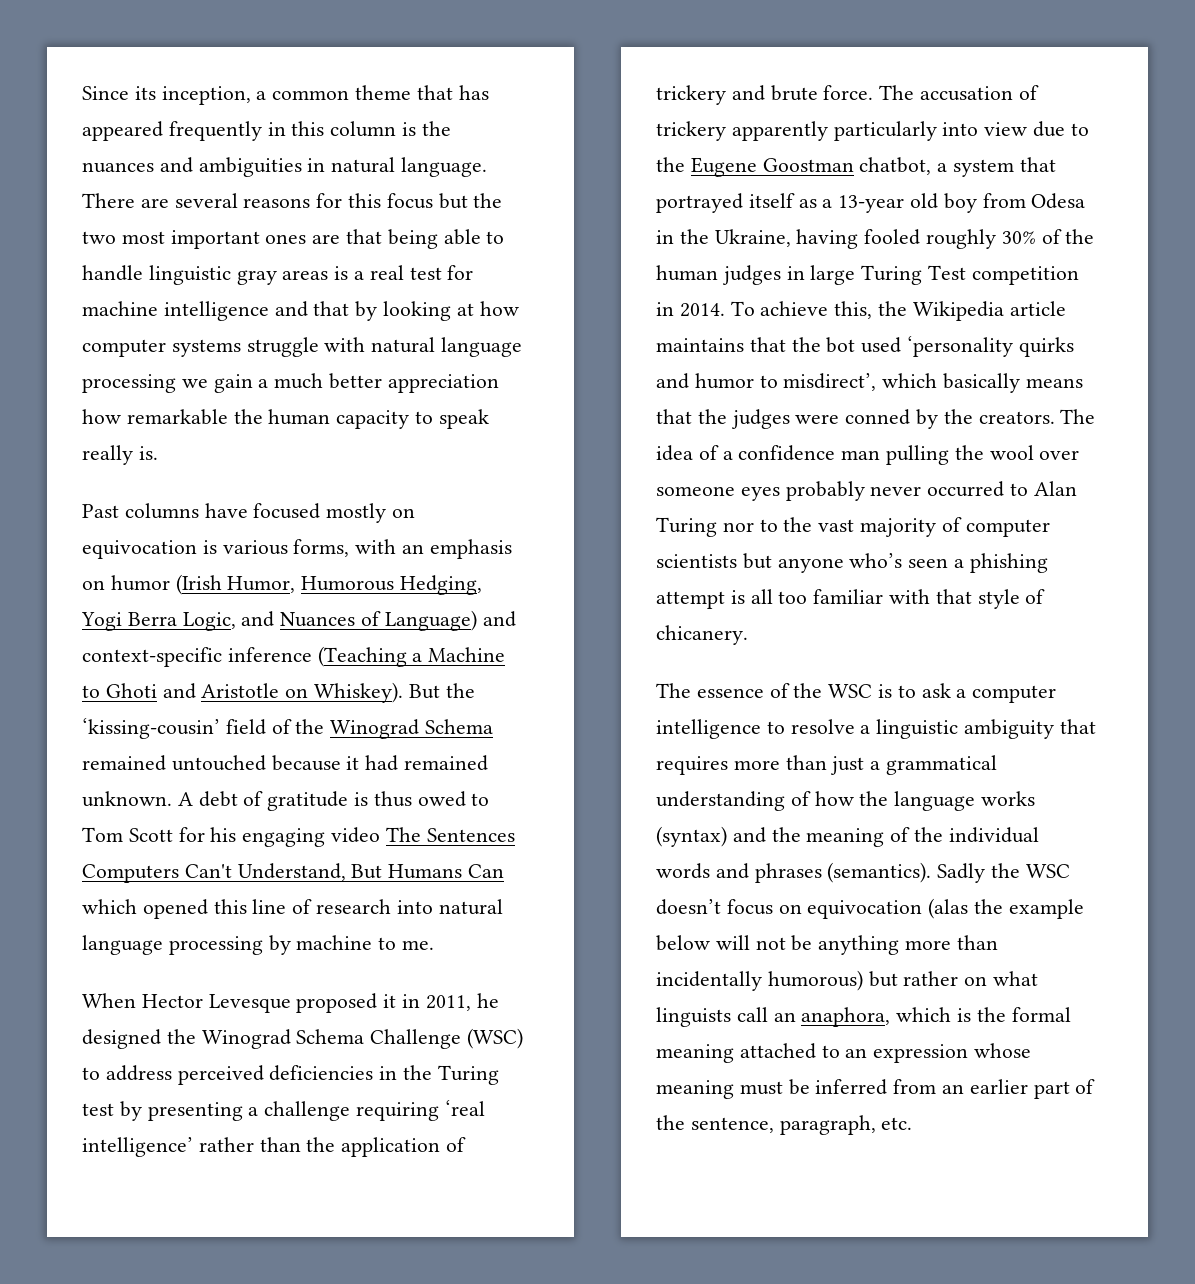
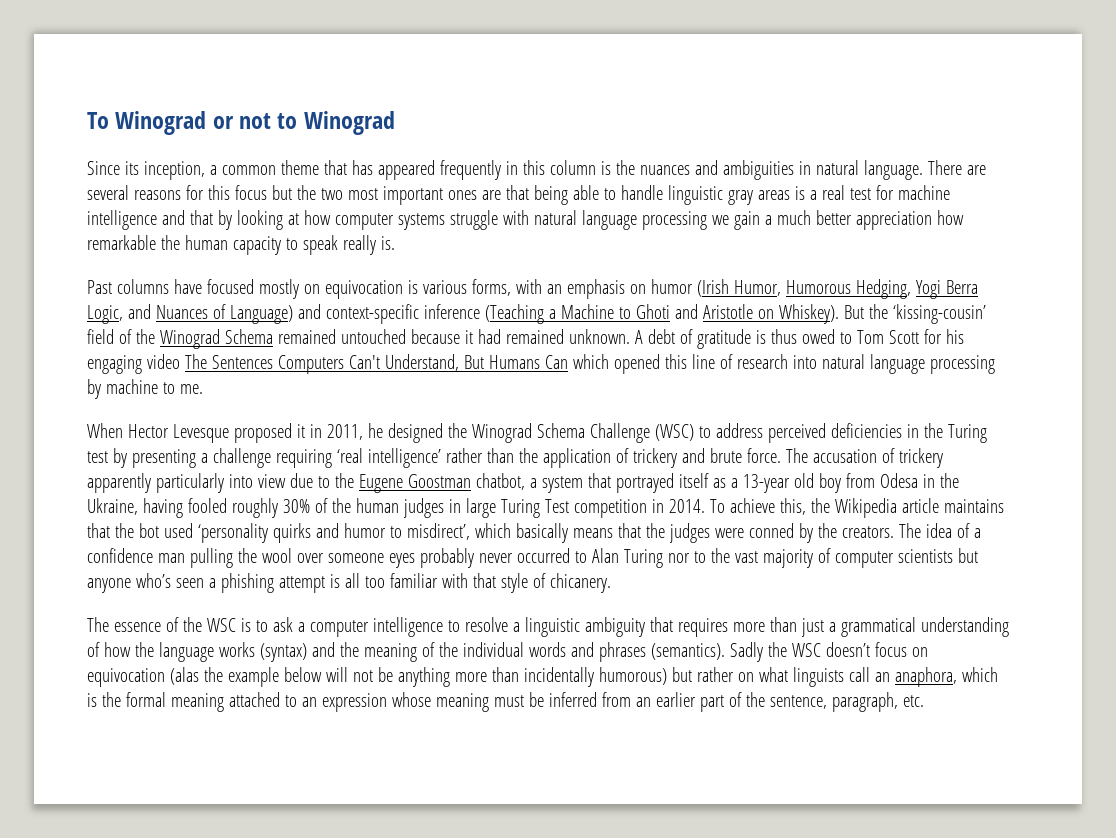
(82, 93) none -> [87,111,395,135] To Winograd or not to Winograd //

